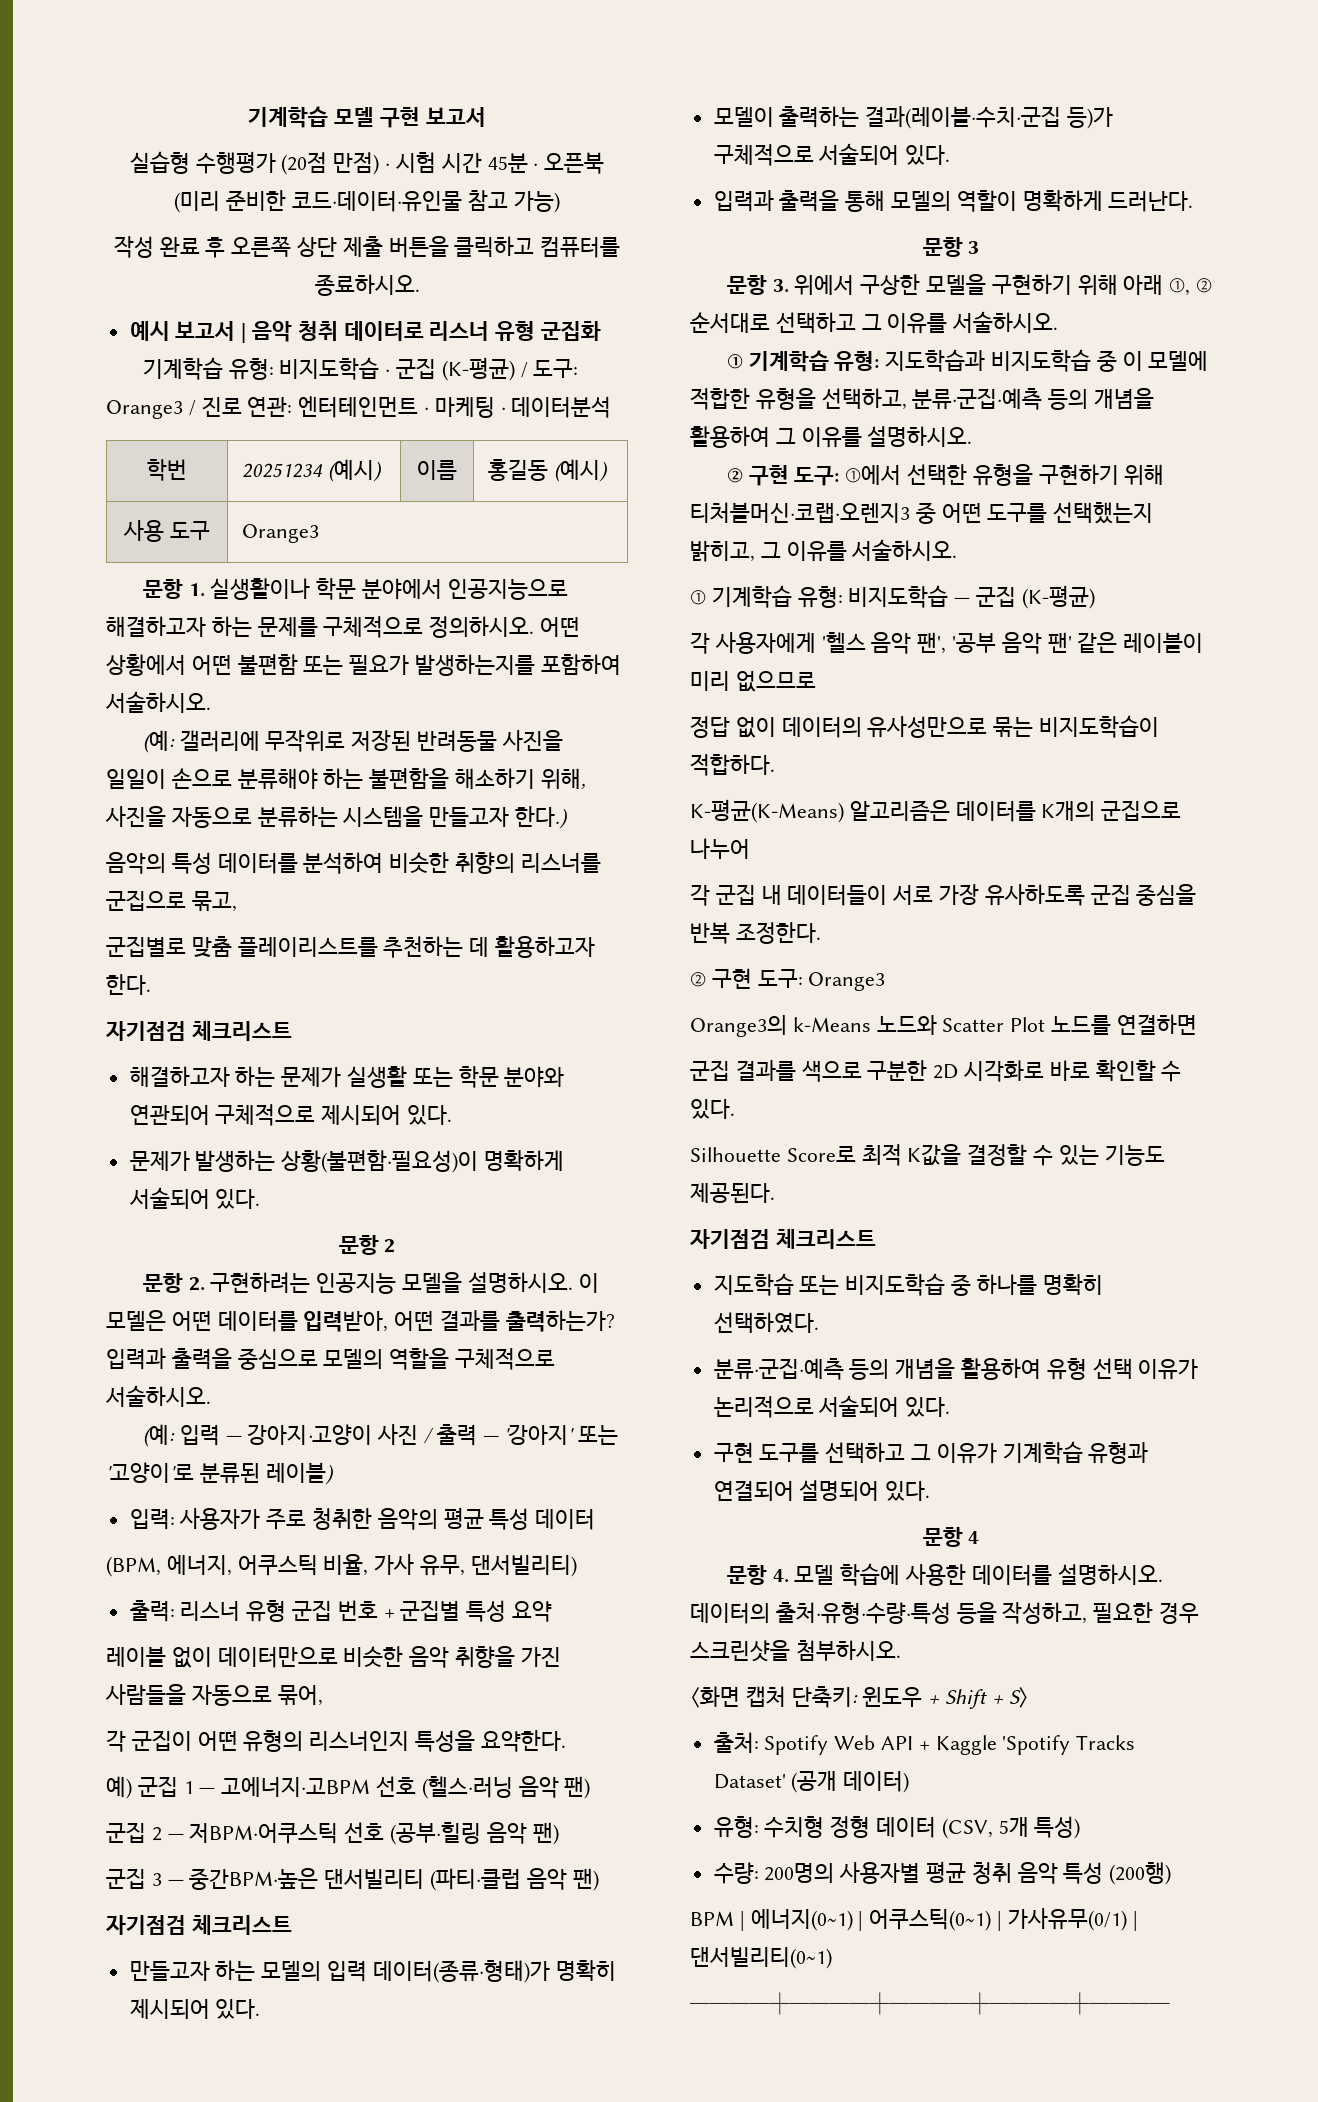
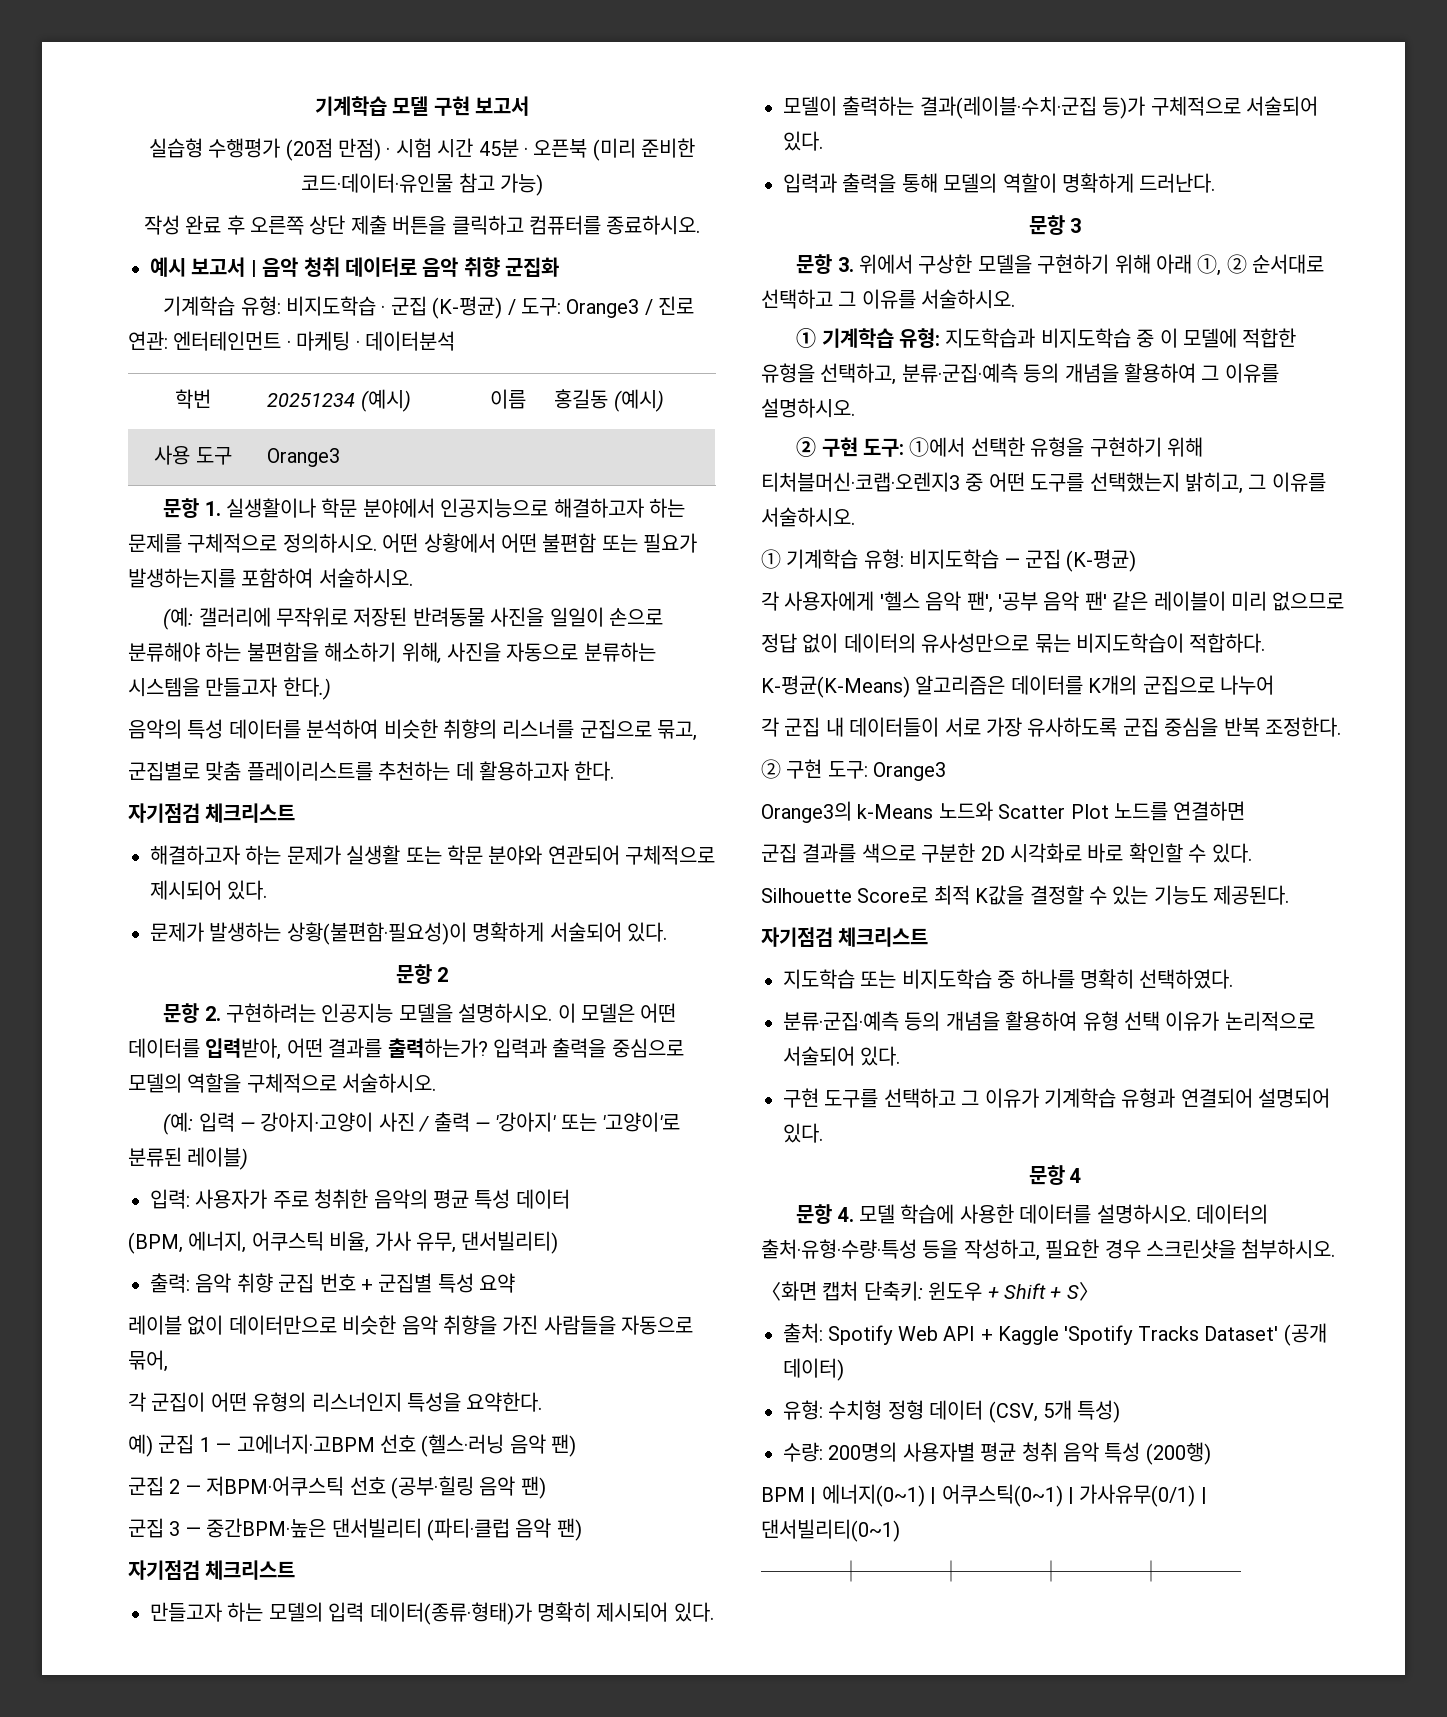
[429,321,536,341] 리스너 유형 -> [422,257,500,277] 음악 취향
[180,1600,287,1622] 리스너 유형 -> [195,1273,273,1293] 음악 취향

